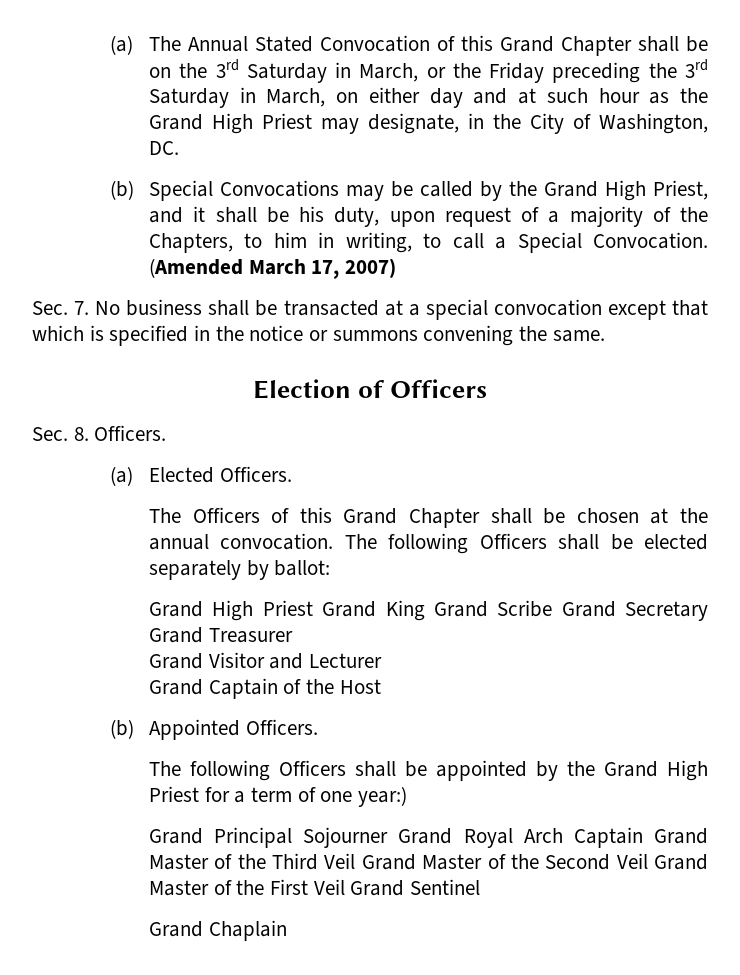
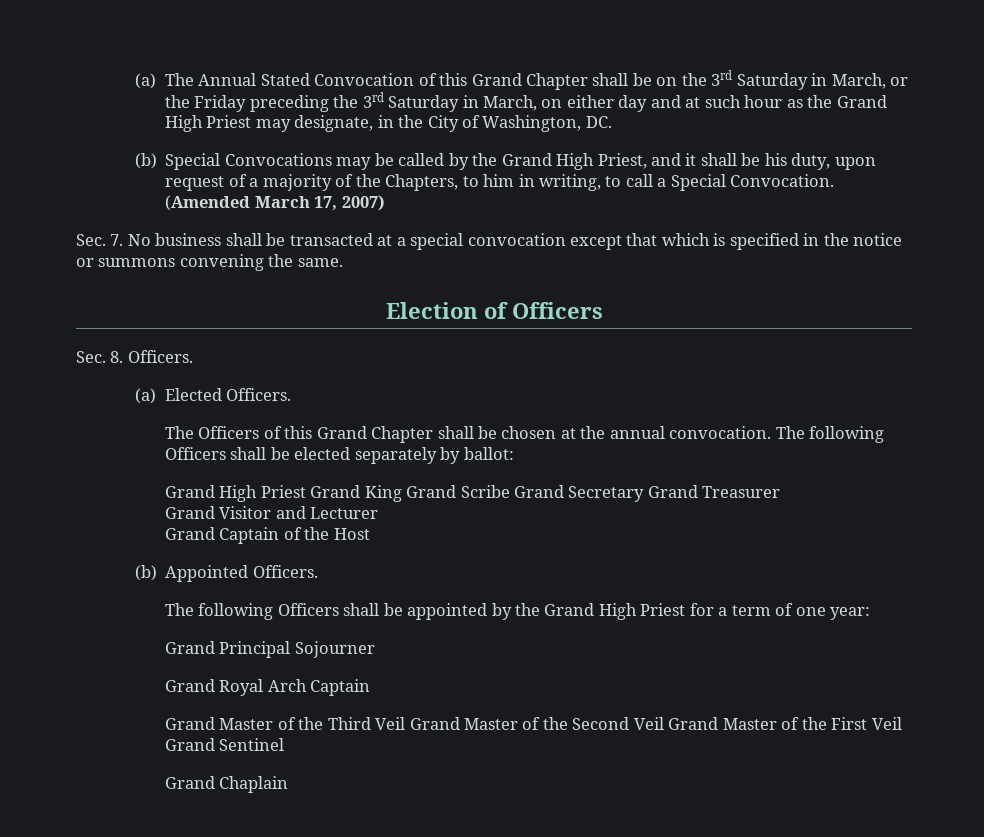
[358,786,408,807] year:) -> [830,607,871,620] year:
(389, 837) none -> (375, 649) //
(643, 837) none -> (371, 687) //

